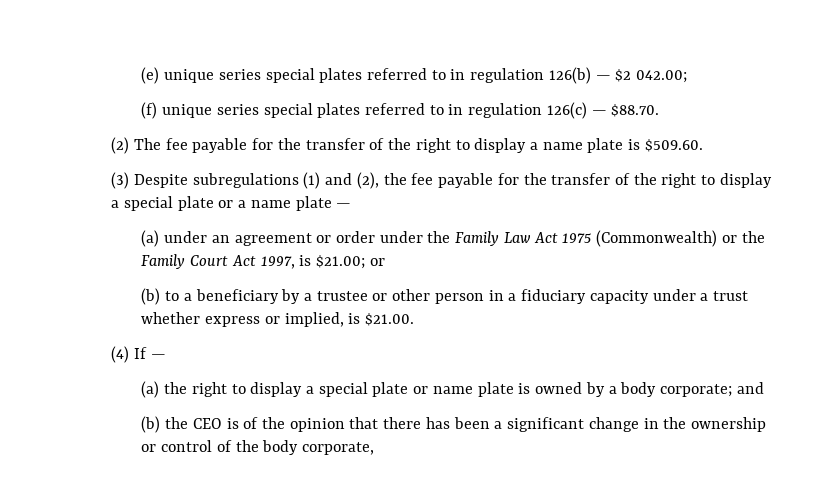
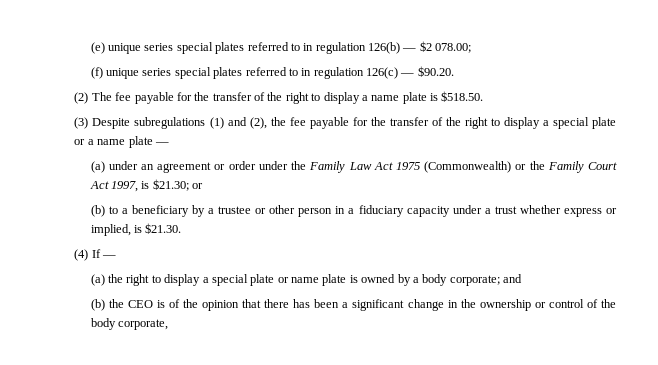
[636,70,688,83] 042.00; -> [435,43,472,53] 078.00;
[611,104,660,117] $88.70. -> [417,66,454,77] $90.20.
[644,139,703,152] $509.60. -> [441,91,484,102] $518.50.
[316,255,366,269] $21.00; -> [152,179,189,191] $21.30;
[365,313,415,326] $21.00. -> [145,223,182,234] $21.30.

